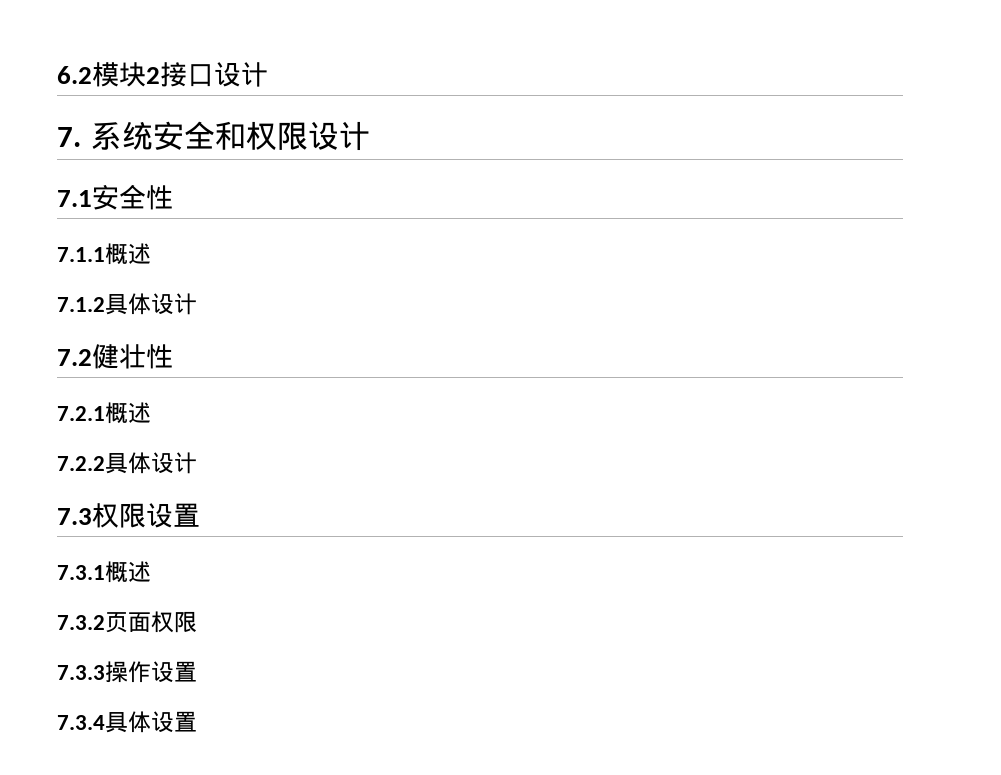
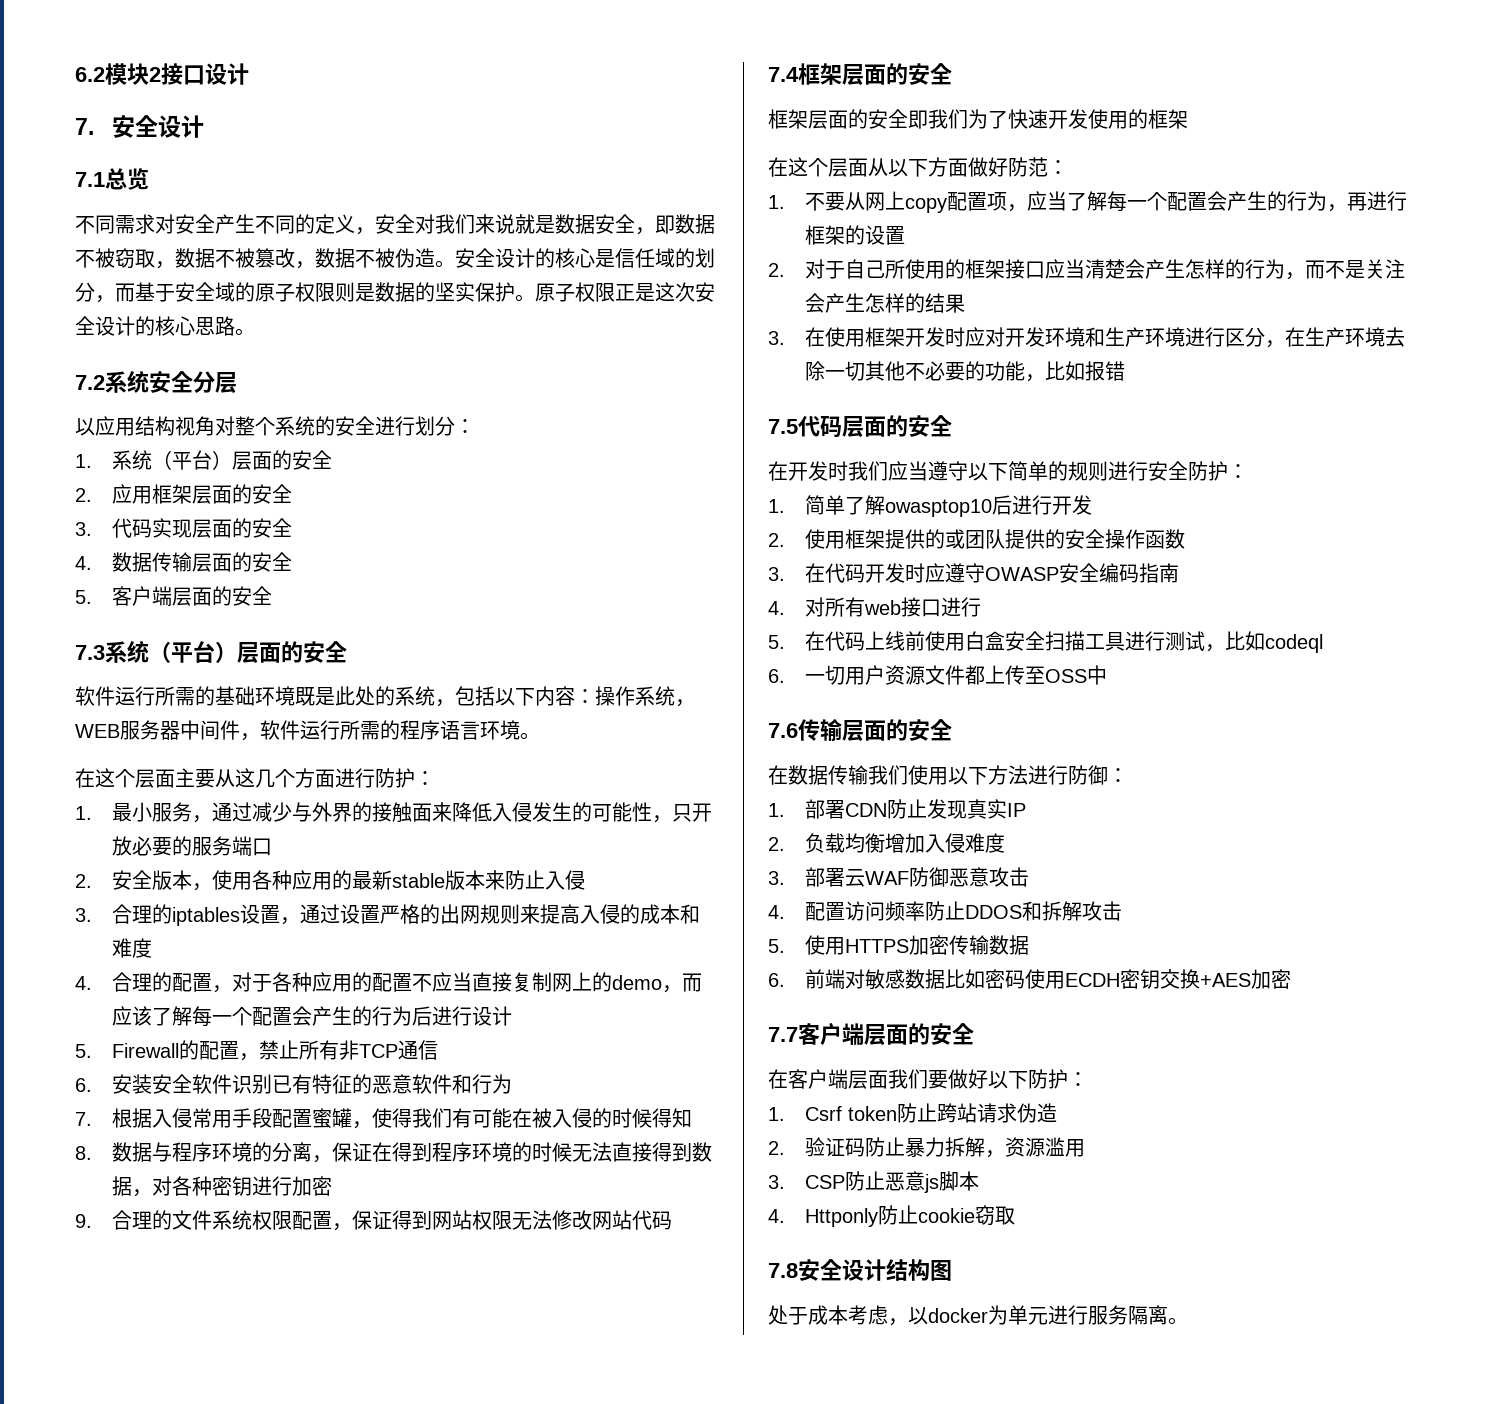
[91,121,370,151] [57,184,173,210] [57,243,151,265] [57,293,197,315] [57,344,173,369] [57,402,151,424] [57,452,197,474] [57,503,200,528] [57,561,151,583] [57,611,197,633] [57,661,197,683] [57,711,197,733] 系统安全和权限设计 // 7.1安全性 // 7.1.1概述 // 7.1.2具体设计 // 7.2健壮性 // 7.2.1概述 // 7.2.2具体设计 // 7.3权限设置 // 7.3.1概述 // 7.3.2页面权限 // 7.3.3操作设置 // 7.3.4具体设置 -> [112,115,205,138] [75,168,149,190] [75,214,715,235] [75,248,715,269] [75,282,715,303] [75,316,255,336] [75,370,237,394] [75,416,475,436] [75,450,333,470] [75,484,293,504] [75,518,293,538] [75,552,293,572] [75,586,273,606] [75,640,347,664] [75,686,695,707] [75,720,540,741] [75,768,435,788] [75,802,713,823] [112,836,273,856] [75,870,586,891] [75,904,701,926] [112,938,153,958] [75,972,703,993] [112,1006,513,1027] [75,1040,439,1061] [75,1074,513,1094] [75,1108,693,1129] [75,1142,713,1163] [112,1176,333,1197] [75,1210,673,1231] [768,63,952,86] [768,109,1188,129] [768,157,1068,177] [768,191,1408,213] [805,225,906,245] [768,259,1406,280] [805,293,966,313] [768,327,1406,348] [805,361,1126,382] [768,415,952,438] [768,461,1248,481] [768,495,1093,517] [768,529,1186,549] [768,563,1180,583] [768,597,982,617] [768,631,1324,653] [768,665,1108,685] [768,719,952,742] [768,765,1128,785] [768,799,1027,819] [768,833,1006,853] [768,867,1030,887] [768,901,1123,921] [768,935,1030,955] [768,969,1292,990] [768,1023,974,1046] [768,1069,1088,1089] [768,1103,1058,1123] [768,1137,1086,1158] [768,1171,980,1193] [768,1205,1016,1227] [768,1259,952,1281] [768,1305,1188,1326] 安全设计 // 7.1总览 // 不同需求对安全产生不同的定义，安全对我们来说就是数据安全，即数据不被窃取，数据不被篡改，数据不被伪造。安全设计的核心是信任域的划分，而基于安全域的原子权限则是数据的坚实保护。原子权限正是这次安全设计的核心思路。 // 7.2系统安全分层 // 以应用结构视角对整个系统的安全进行划分： // 1.系统（平台）层面的安全 // 2.应用框架层面的安全 // 3.代码实现层面的安全 // 4.数据传输层面的安全 // 5.客户端层面的安全 // 7.3系统（平台）层面的安全 // 软件运行所需的基础环境既是此处的系统，包括以下内容：操作系统，WEB服务器中间件，软件运行所需的程序语言环境。 // 在这个层面主要从这几个方面进行防护： // 1.最小服务，通过减少与外界的接触面来降低入侵发生的可能性，只开放必要的服务端口 // 2.安全版本，使用各种应用的最新stable版本来防止入侵 // 3.合理的iptables设置，通过设置严格的出网规则来提高入侵的成本和难度 // 4.合理的配置，对于各种应用的配置不应当直接复制网上的demo，而应该了解每一个配置会产生的行为后进行设计 // 5. Firewall的配置，禁止所有非TCP通信 // 6.安装安全软件识别已有特征的恶意软件和行为 // 7.根据入侵常用手段配置蜜罐，使得我们有可能在被入侵的时候得知 // 8.数据与程序环境的分离，保证在得到程序环境的时候无法直接得到数据，对各种密钥进行加密 // 9.合理的文件系统权限配置，保证得到网站权限无法修改网站代码 // 7.4框架层面的安全 // 框架层面的安全即我们为了快速开发使用的框架 // 在这个层面从以下方面做好防范： // 1.不要从网上copy配置项，应当了解每一个配置会产生的行为，再进行框架的设置 // 2.对于自己所使用的框架接口应当清楚会产生怎样的行为，而不是关注会产生怎样的结果 // 3.在使用框架开发时应对开发环境和生产环境进行区分，在生产环境去除一切其他不必要的功能，比如报错 // 7.5代码层面的安全 // 在开发时我们应当遵守以下简单的规则进行安全防护： // 1.简单了解owasptop10后进行开发 // 2.使用框架提供的或团队提供的安全操作函数 // 3.在代码开发时应遵守OWASP安全编码指南 // 4.对所有web接口进行 // 5.在代码上线前使用白盒安全扫描工具进行测试，比如codeql // 6.一切用户资源文件都上传至OSS中 // 7.6传输层面的安全 // 在数据传输我们使用以下方法进行防御： // 1.部署CDN防止发现真实IP // 2.负载均衡增加入侵难度 // 3.部署云WAF防御恶意攻击 // 4.配置访问频率防止DDOS和拆解攻击 // 5.使用HTTPS加密传输数据 // 6.前端对敏感数据比如密码使用ECDH密钥交换+AES加密 // 7.7客户端层面的安全 // 在客户端层面我们要做好以下防护： // 1. Csrf token防止跨站请求伪造 // 2.验证码防止暴力拆解，资源滥用 // 3. CSP防止恶意js脚本 // 4. Httponly防止cookie窃取 // 7.8安全设计结构图 // 处于成本考虑，以docker为单元进行服务隔离。

